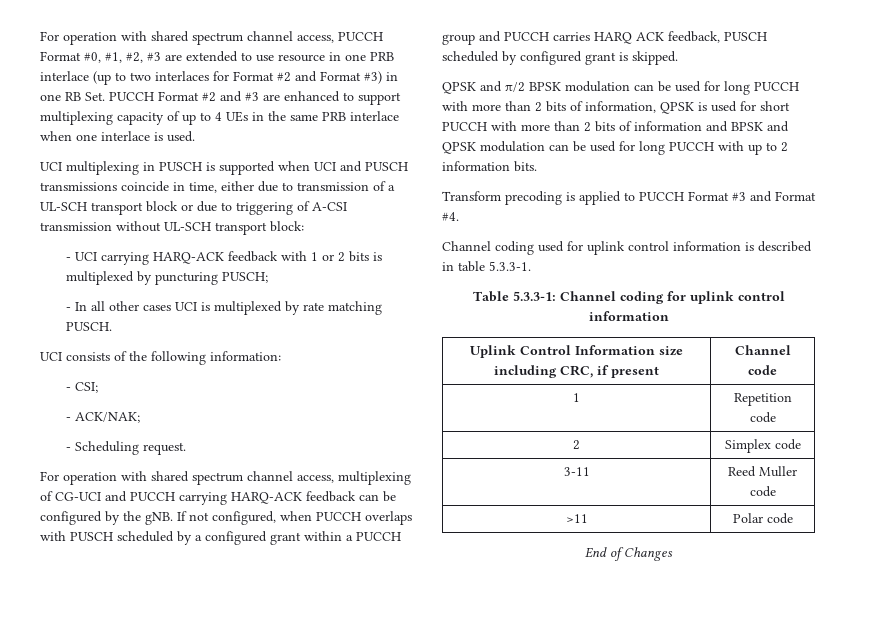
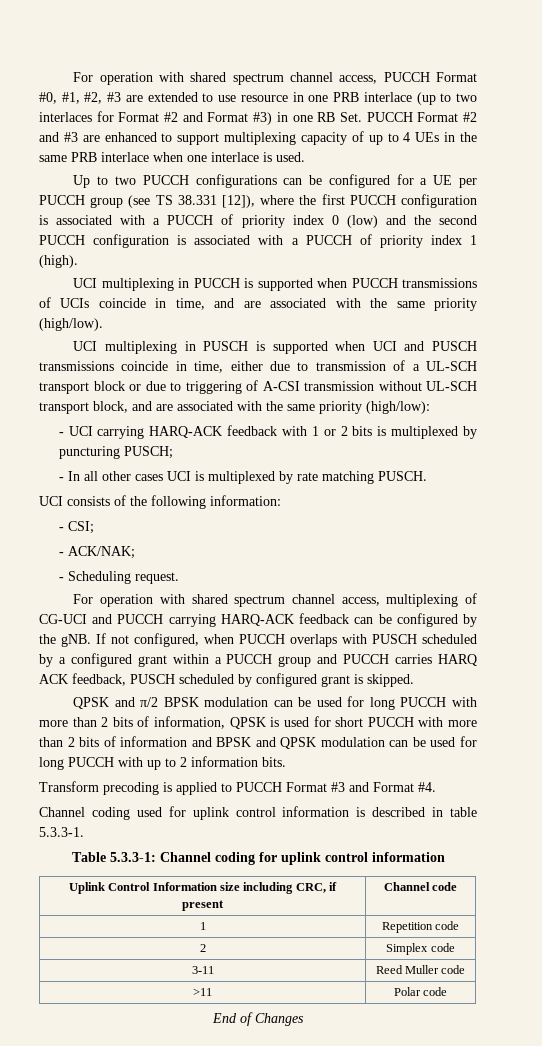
(195, 136) none -> [73,174,478,188] [39,194,477,208] [39,214,477,228] [39,234,478,248] [39,255,78,268] [73,278,478,291] [39,297,477,311] [39,318,103,331] // Up to two PUCCH configurations can be configured for a UE per PUCCH group (see TS 38.331 [12]), where the first PUCCH configuration is associated with a PUCCH of priority index 0 (low) and the second PUCCH configuration is associated with a PUCCH of priority index 1 (high). // UCI multiplexing in PUCCH is supported when PUCCH transmissions of UCIs coincide in time, and are associated with the same priority (high/low).
[270,221,304,232] block: -> [93,401,430,414] block, and are associated with the same priority (high/low):

